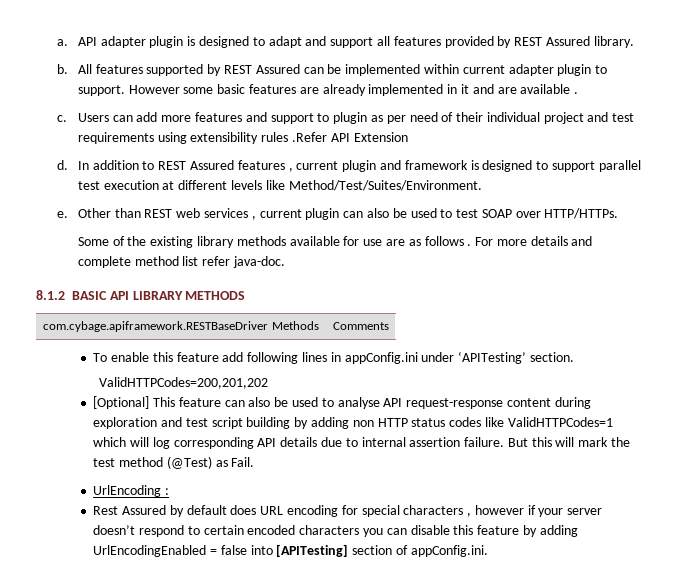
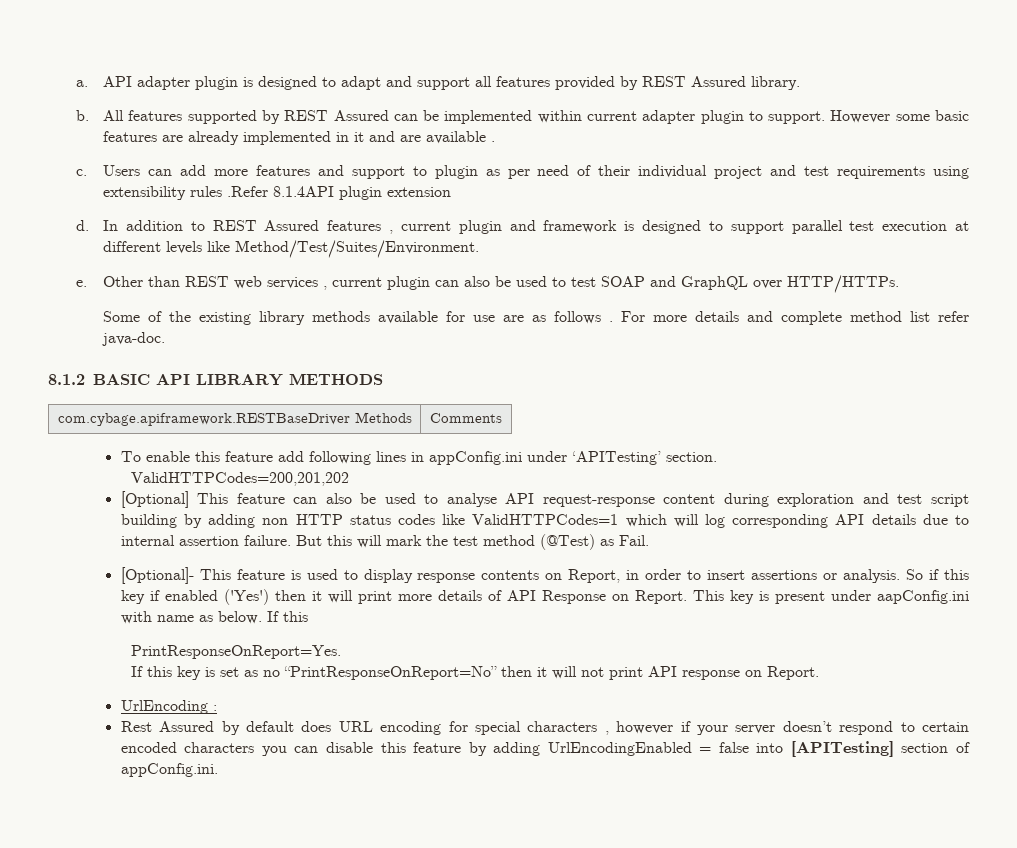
[330,132,408,142] API Extension -> [273,186,452,200] 8.1.4API plugin extension
(512, 213) none -> [650,276,749,290] and GraphQL
(255, 462) none -> [120,567,970,584] [120,589,970,605] [120,611,308,624] [130,645,341,659] [130,666,819,680] // [Optional]- This feature is used to display response contents on Report, in order to insert assertions or analysis. So if this key if enabled ('Yes') then it will print more details of API Response on Report. This key is present under aapConfig.ini with name as below. If this // PrintResponseOnReport=Yes. // If this key is set as no “PrintResponseOnReport=No” then it will not print API response on Report.

